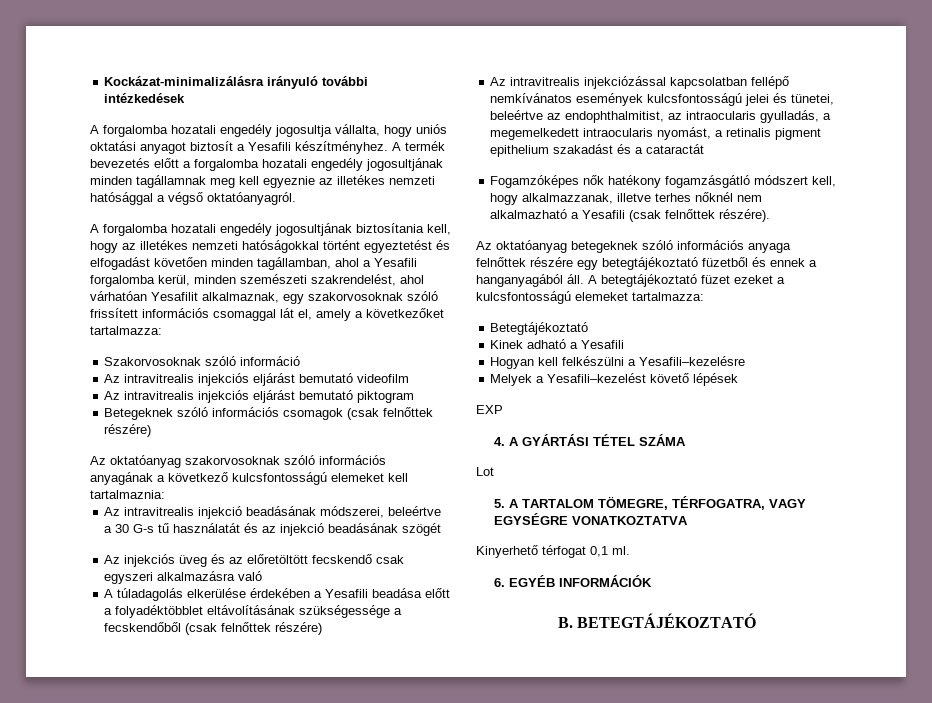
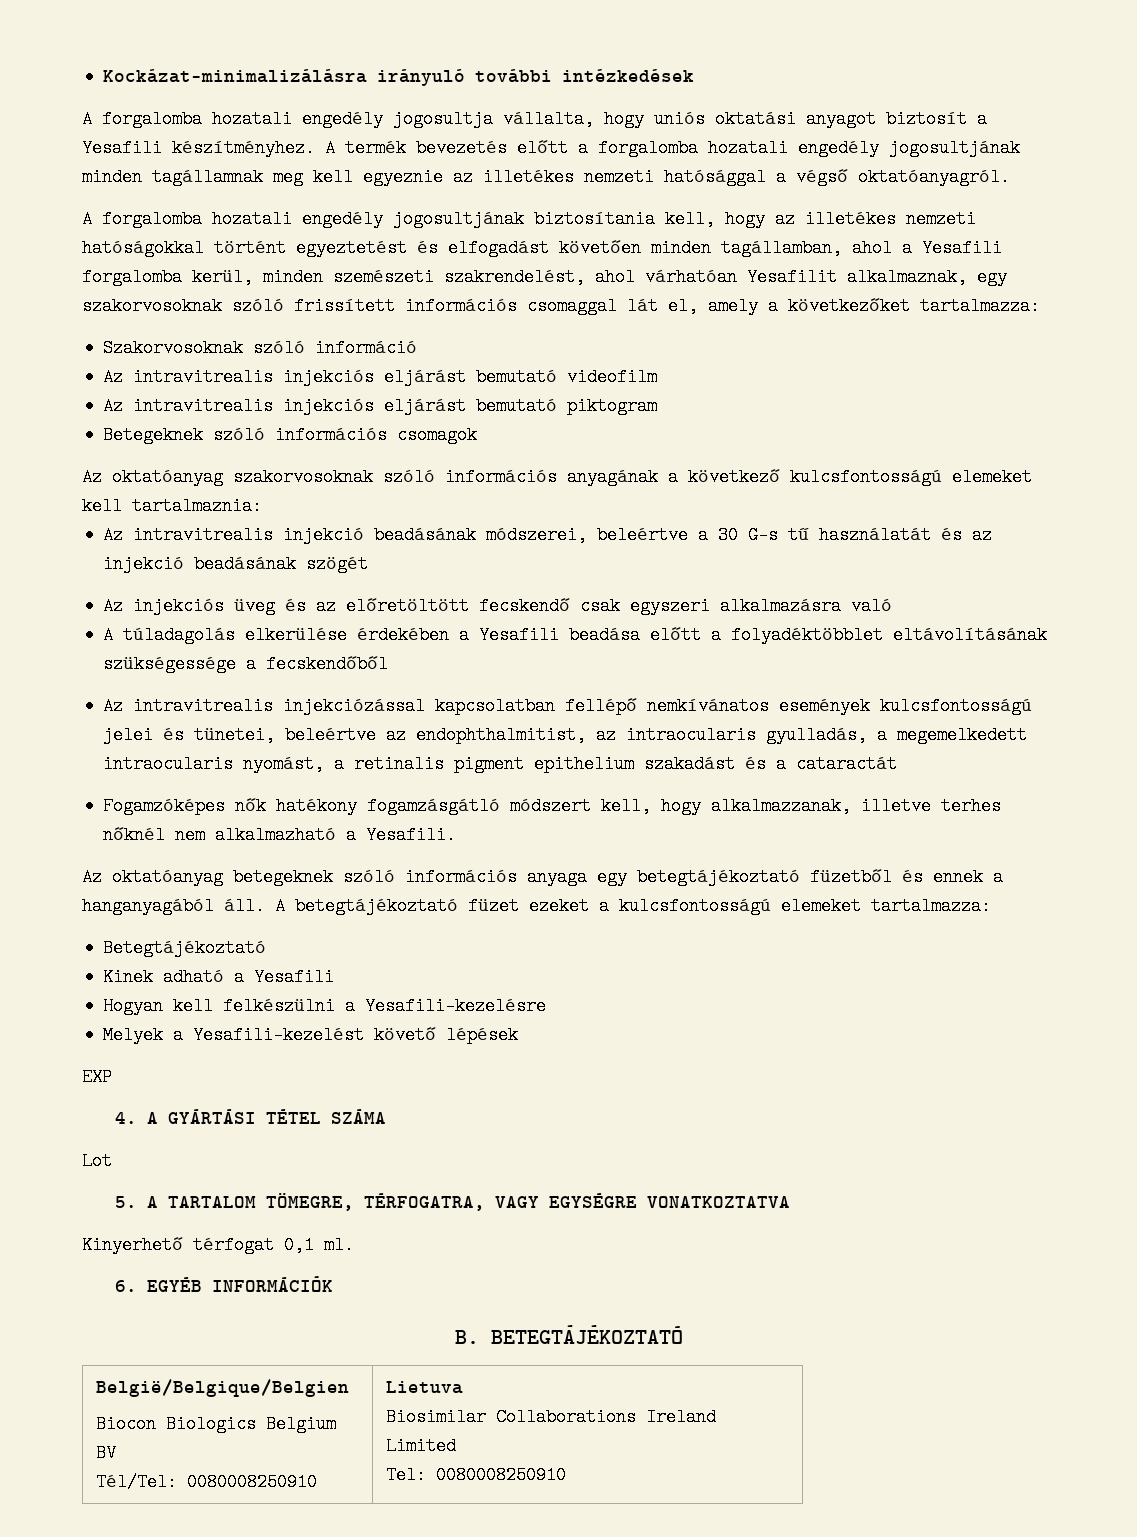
[347,407,434,420] [104,424,152,437] (csak felnőttek részére) -> (478, 435) none
[185,622,323,635] (csak felnőttek részére) -> (389, 664) none
[582,209,771,222] Yesafili (csak felnőttek részére). -> [366,826,457,844] Yesafili.
[476,257,573,267] felnőttek részére -> (587, 877) none
(757, 620) none -> [96,1379,350,1397] [96,1415,337,1433] [96,1444,117,1462] [96,1473,318,1491] [386,1381,464,1394] [386,1408,717,1426] [386,1437,457,1455] [386,1466,567,1484] // België/Belgique/Belgien // Biocon Biologics Belgium BV // Tél/Tel: 0080008250910 | Lietuva // Biosimilar Collaborations Ireland Limited // Tel: 0080008250910

